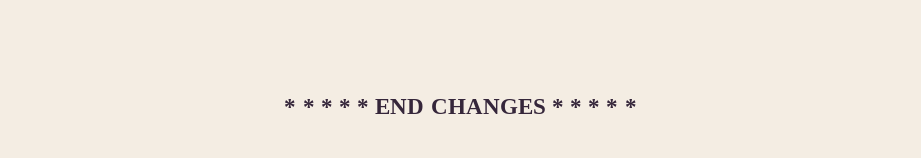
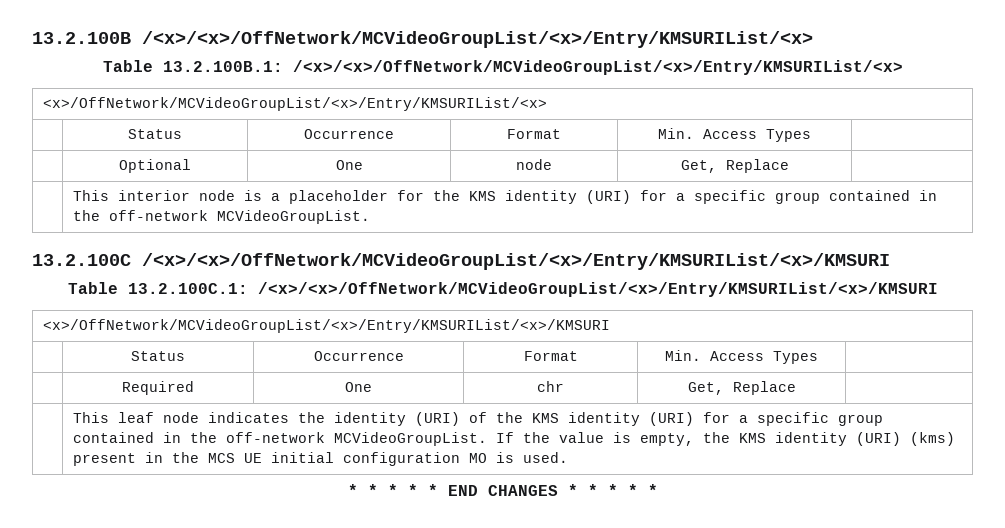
(284, 106) none -> [32,31,813,48] [102,60,903,75] [43,97,548,111] [128,129,182,139] [304,129,394,139] [507,129,561,139] [658,128,811,142] [119,159,191,173] [335,160,363,170] [516,159,552,170] [680,159,789,173] [73,190,938,204] [73,210,371,224] [32,253,890,270] [67,282,938,297] [43,319,611,333] [131,351,185,361] [313,351,404,361] [523,351,578,361] [665,350,818,364] [122,381,194,395] [345,382,372,392] [537,381,564,392] [687,381,796,395] [73,412,884,426] [73,432,956,446] [73,452,569,466] 13.2.100B /<x>/<x>/OffNetwork/MCVideoGroupList/<x>/Entry/KMSURIList/<x> // Table 13.2.100B.1: /<x>/<x>/OffNetwork/MCVideoGroupList/<x>/Entry/KMSURIList/<x> // <x>/OffNetwork/MCVideoGroupList/<x>/Entry/KMSURIList/<x> // | Status | Occurrence | Format | Min. Access Types | // | Optional | One | node | Get, Replace | // | This interior node is a placeholder for the KMS identity (URI) for a specific group contained in the off-network MCVideoGroupList. // 13.2.100C /<x>/<x>/OffNetwork/MCVideoGroupList/<x>/Entry/KMSURIList/<x>/KMSURI // Table 13.2.100C.1: /<x>/<x>/OffNetwork/MCVideoGroupList/<x>/Entry/KMSURIList/<x>/KMSURI // <x>/OffNetwork/MCVideoGroupList/<x>/Entry/KMSURIList/<x>/KMSURI // | Status | Occurrence | Format | Min. Access Types | // | Required | One | chr | Get, Replace | // | This leaf node indicates the identity (URI) of the KMS identity (URI) for a specific group contained in the off-network MCVideoGroupList. If the value is empty, the KMS identity (URI) (kms) present in the MCS UE initial configuration MO is used. //

